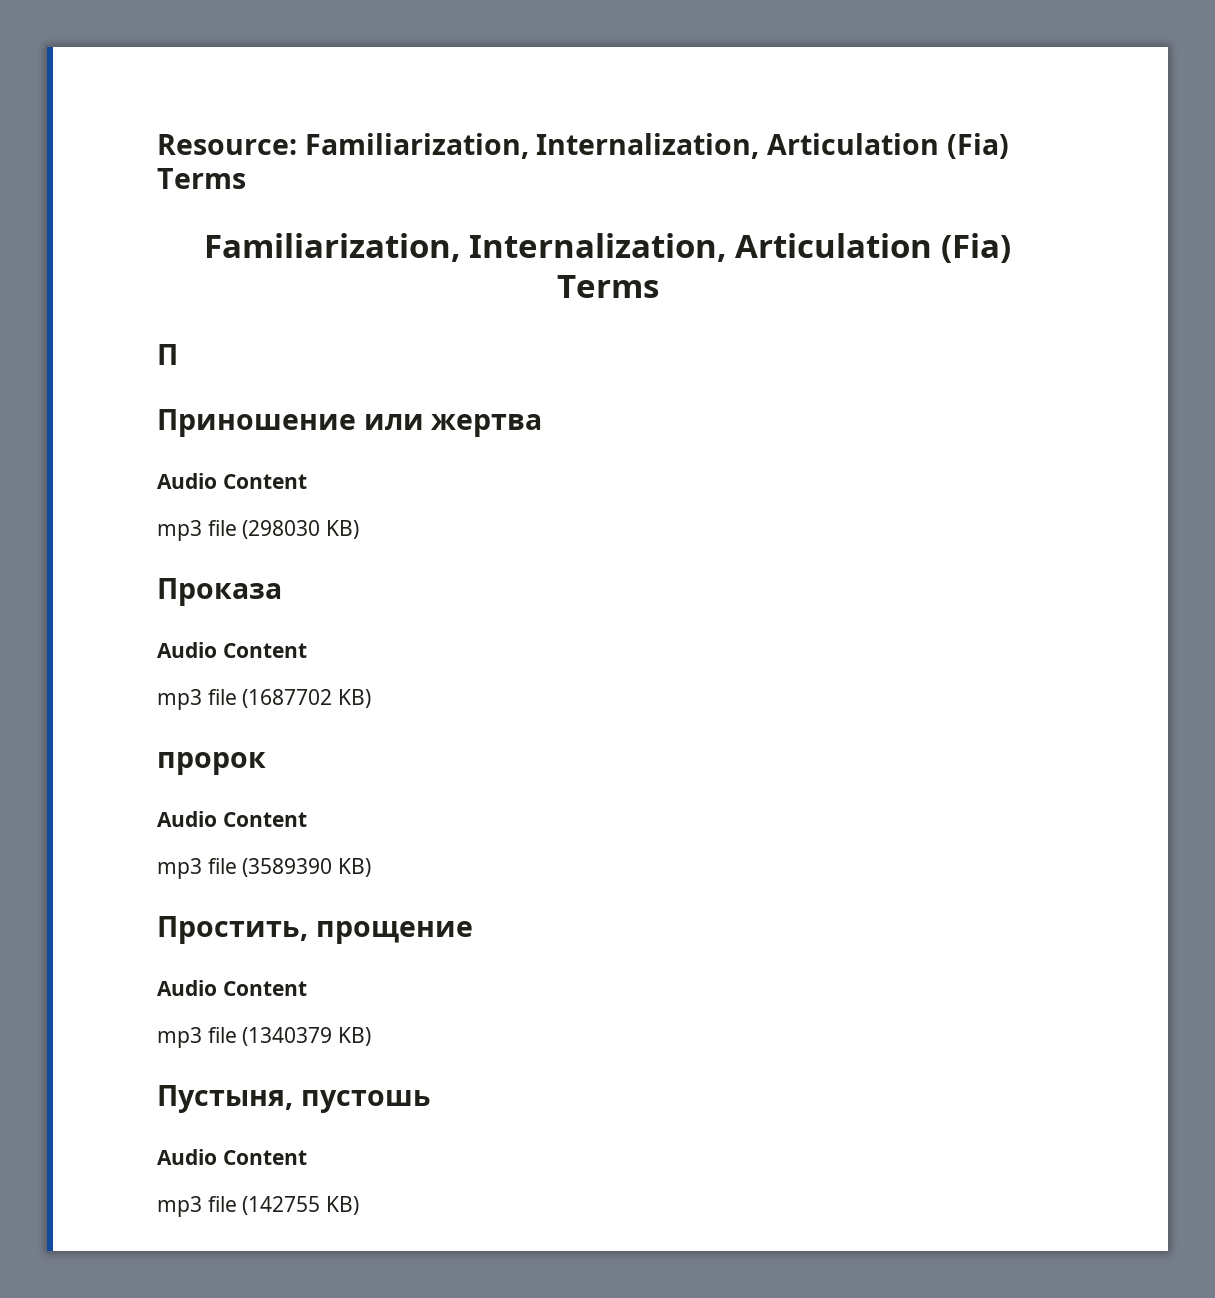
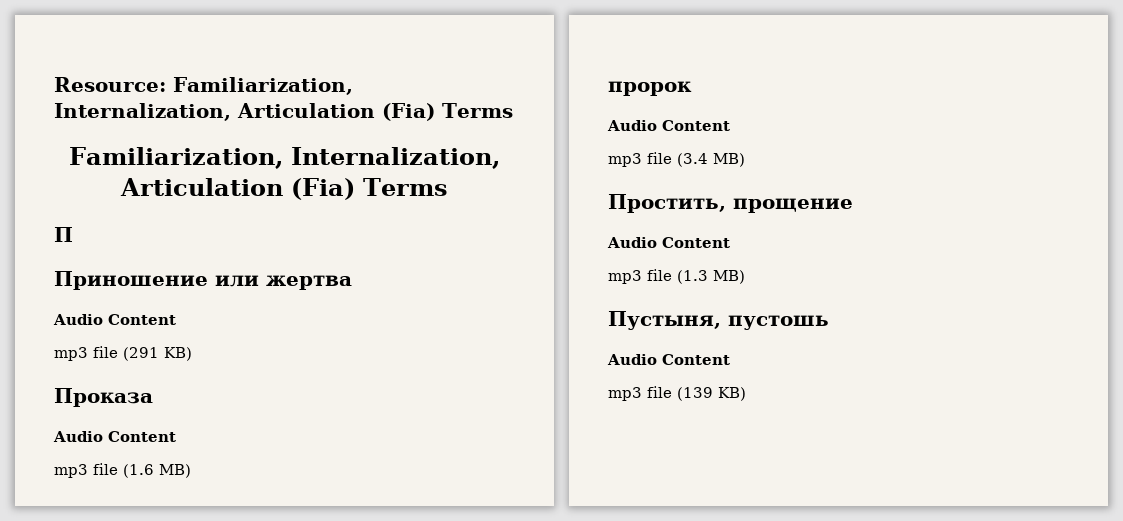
[242,520,321,539] (298030 -> [123,347,159,361] (291
[242,689,372,708] (1687702 KB) -> [123,464,191,478] (1.6 MB)
[242,858,372,877] (3589390 KB) -> [677,153,745,167] (3.4 MB)
[242,1027,372,1046] (1340379 KB) -> [677,270,745,284] (1.3 MB)
[242,1196,321,1215] (142755 -> [677,387,713,401] (139

